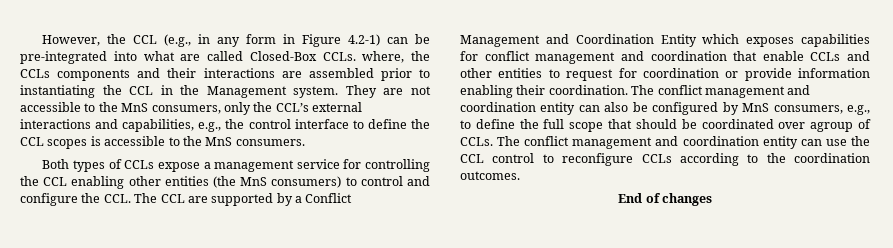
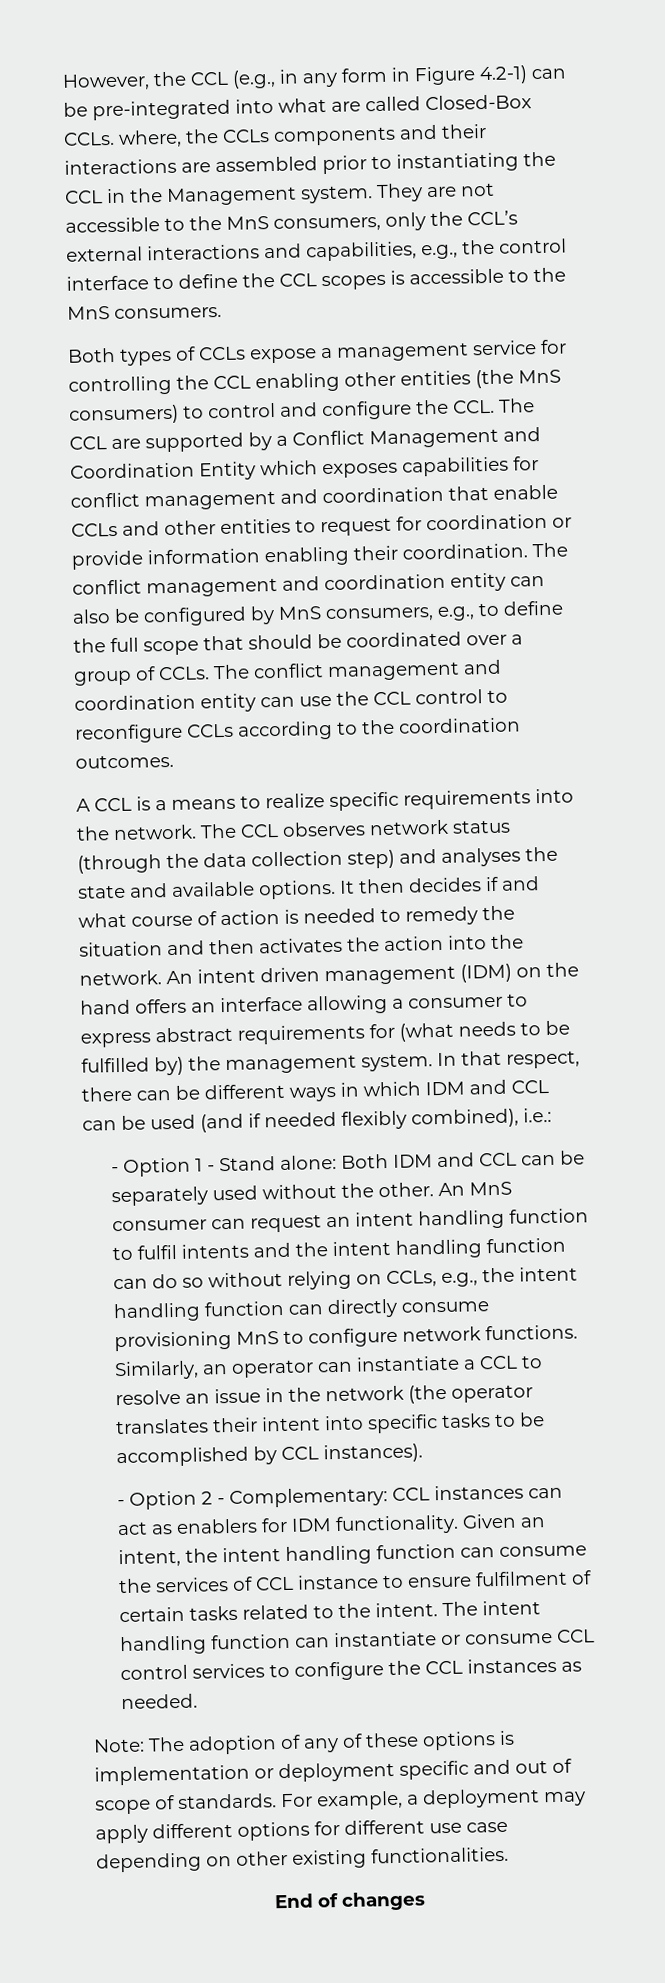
[810,122,854,132] agroup -> [511,634,523,645] [73,670,132,686] a group
(520, 175) none -> [76,788,574,812] [76,819,511,841] [77,846,558,874] [77,876,540,900] [78,905,515,928] [79,934,524,957] [79,962,579,986] [80,993,528,1015] [80,1020,570,1048] [81,1050,580,1076] [81,1079,549,1102] [82,1107,552,1133] [111,1150,586,1177] [111,1181,513,1207] [112,1208,590,1233] [112,1237,567,1261] [113,1266,579,1290] [113,1298,490,1323] [114,1324,579,1352] [114,1355,544,1381] [115,1384,534,1406] [115,1412,546,1435] [116,1443,424,1468] [117,1484,564,1510] [117,1513,547,1536] [118,1543,588,1568] [118,1570,593,1594] [119,1600,542,1623] [120,1629,596,1656] [120,1657,583,1681] [121,1693,199,1710] [93,1730,515,1755] [94,1758,572,1786] [95,1788,586,1815] [95,1819,508,1844] [96,1846,509,1873] // A CCL is a means to realize specific requirements into the network. The CCL observes network status (through the data collection step) and analyses the state and available options. It then decides if and what course of action is needed to remedy the situation and then activates the action into the network. An intent driven management (IDM) on the hand offers an interface allowing a consumer to express abstract requirements for (what needs to be fulfilled by) the management system. In that respect, there can be different ways in which IDM and CCL can be used (and if needed flexibly combined), i.e.: // - Option 1 - Stand alone: Both IDM and CCL can be separately used without the other. An MnS consumer can request an intent handling function to fulfil intents and the intent handling function can do so without relying on CCLs, e.g., the intent handling function can directly consume provisioning MnS to configure network functions. Similarly, an operator can instantiate a CCL to resolve an issue in the network (the operator translates their intent into specific tasks to be accomplished by CCL instances). // - Option 2 - Complementary: CCL instances can act as enablers for IDM functionality. Given an intent, the intent handling function can consume the services of CCL instance to ensure fulfilment of certain tasks related to the intent. The intent handling function can instantiate or consume CCL control services to configure the CCL instances as needed. // Note: The adoption of any of these options is implementation or deployment specific and out of scope of standards. For example, a deployment may apply different options for different use case depending on other existing functionalities.

